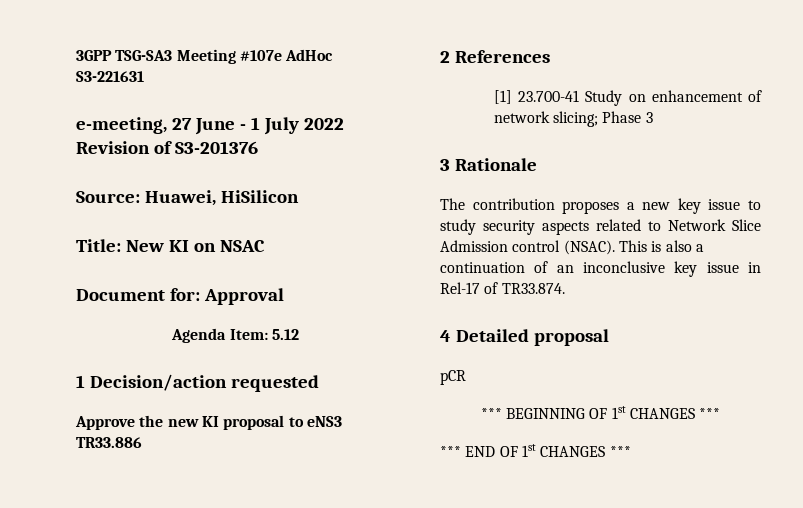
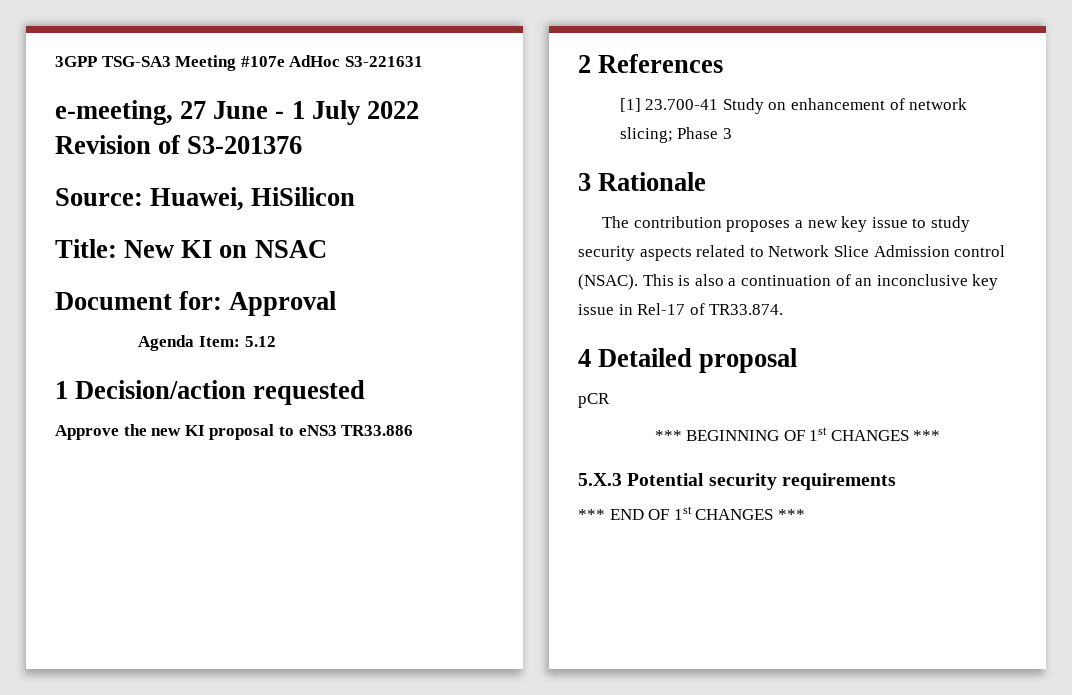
(721, 413) none -> [578,473,896,490] // 5.X.3 Potential security requirements

